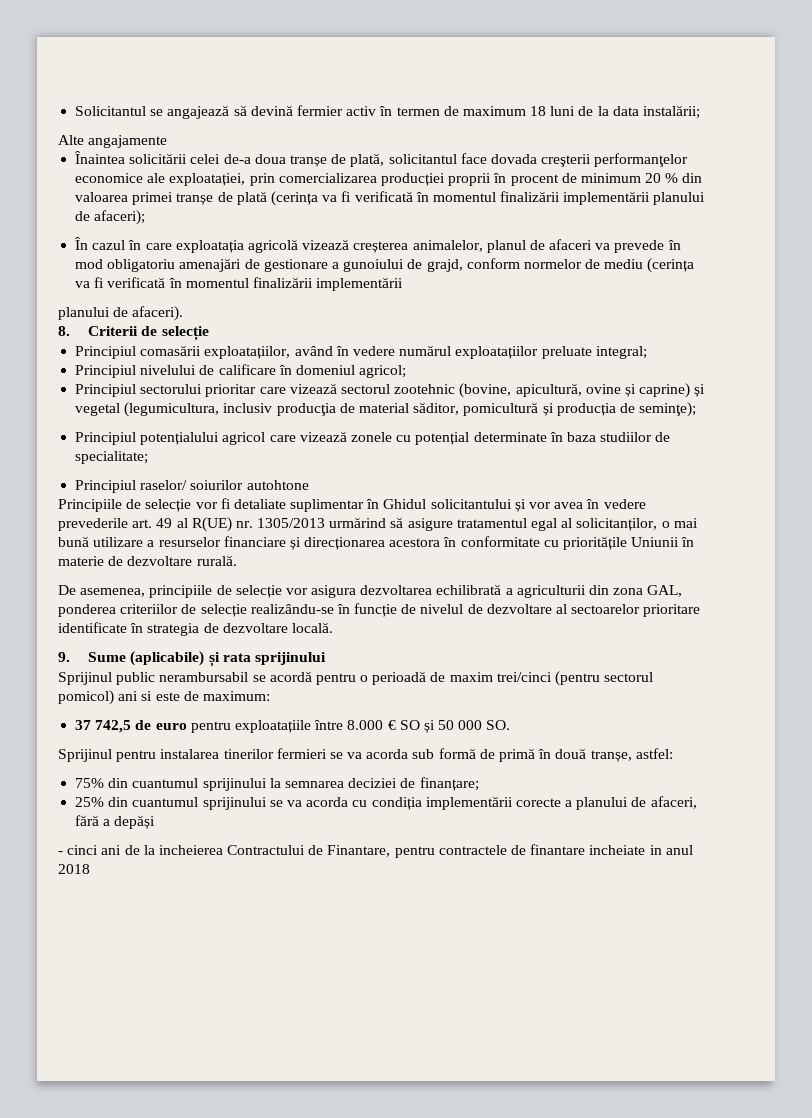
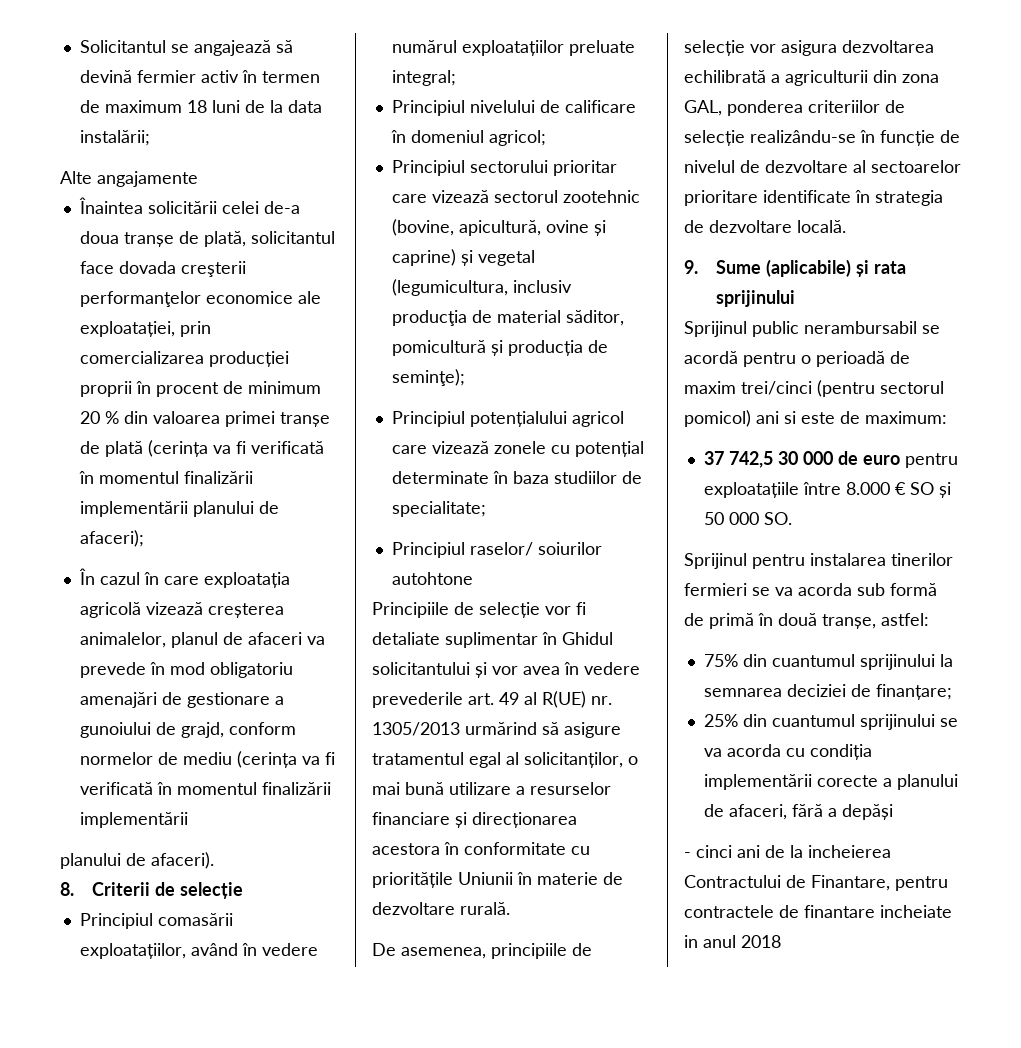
(132, 726) none -> [777,451,833,465] 30 000

